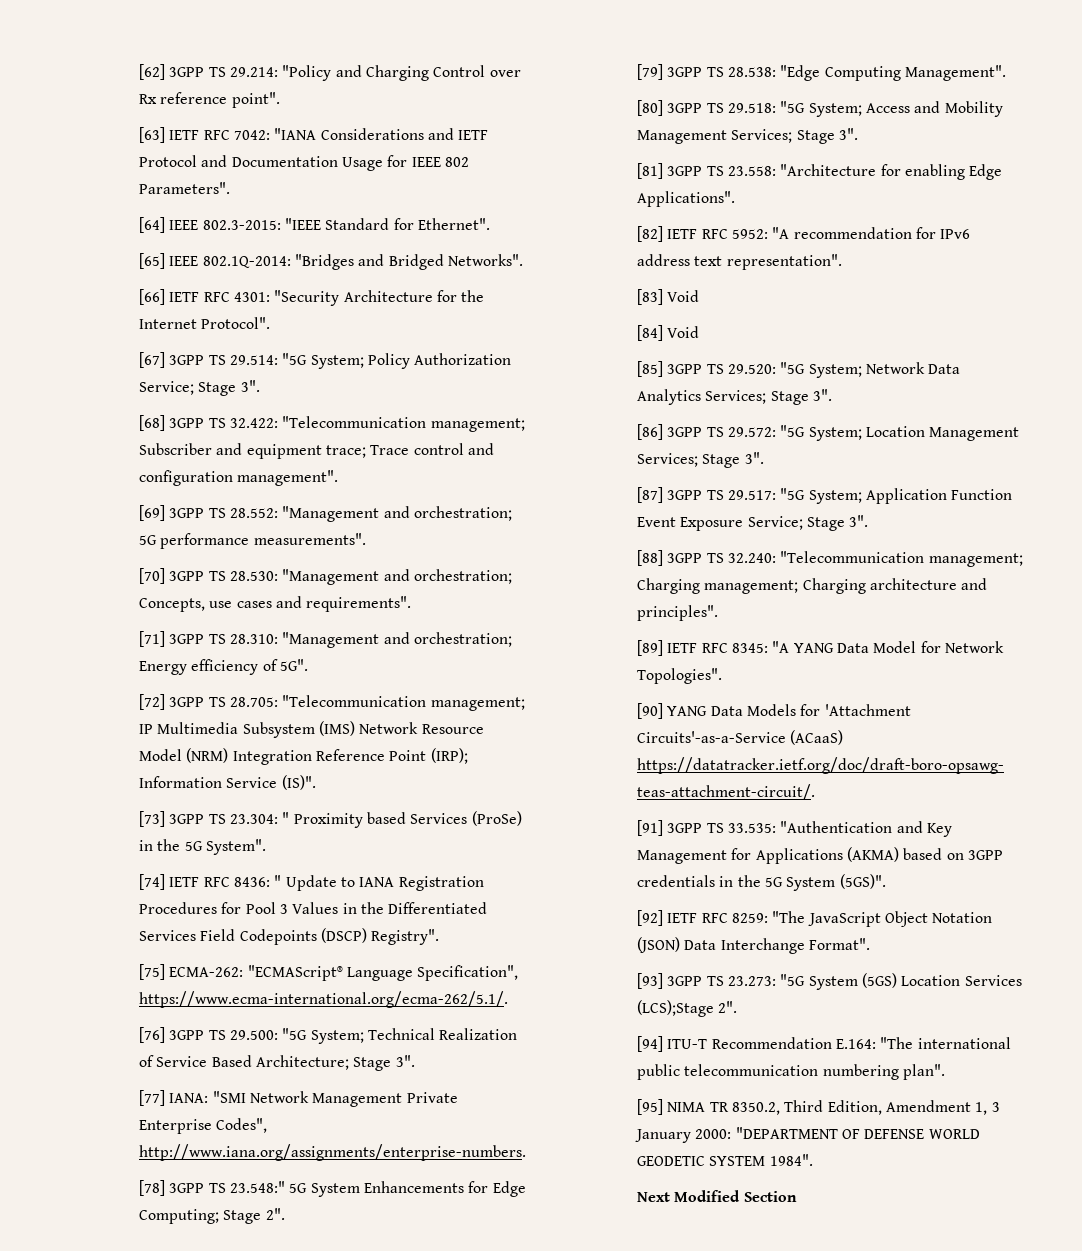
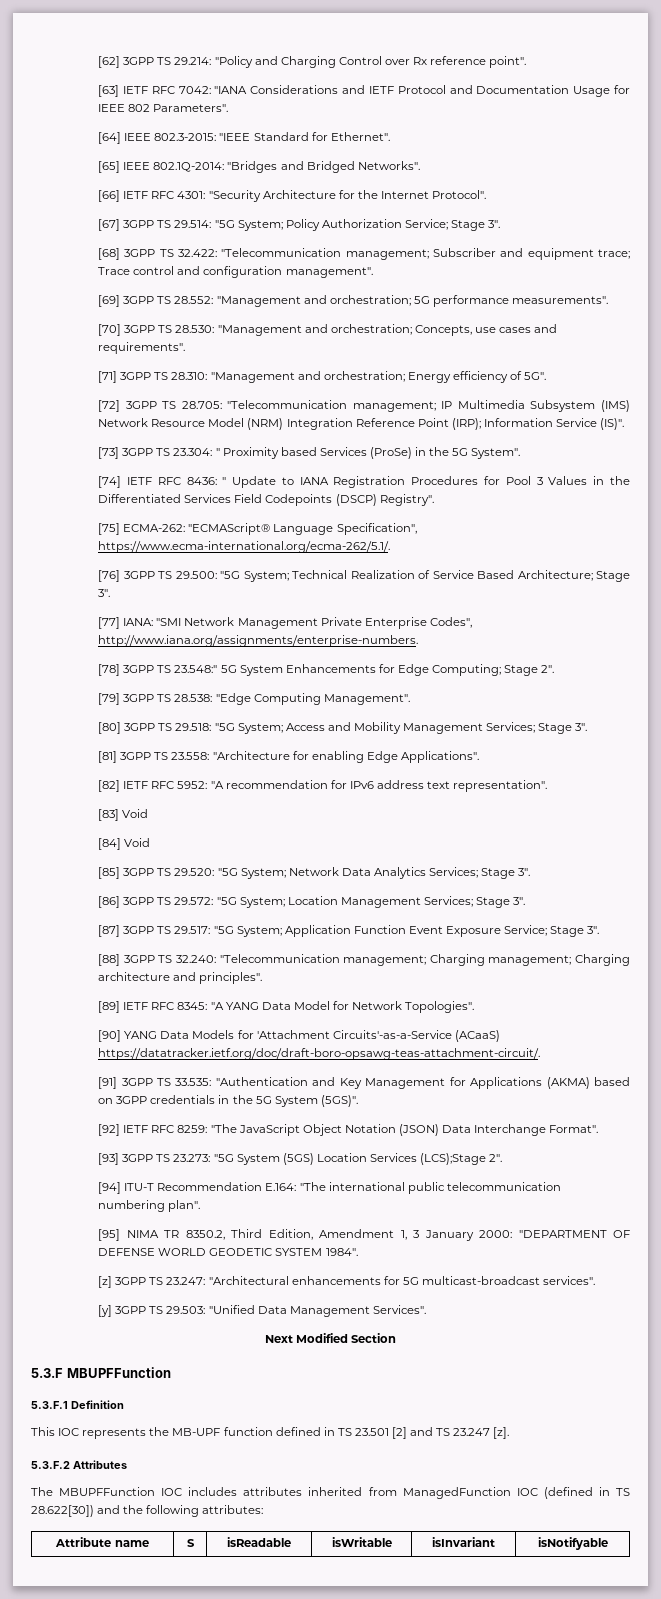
[637,1190,797,1202] Next Modified Section -> [98,1276,596,1288] [98,1305,426,1317] [264,1333,397,1343] [31,1367,171,1378] [31,1400,124,1409] [31,1427,510,1439] [31,1460,127,1469] [31,1487,631,1499] [31,1505,264,1517] [55,1537,149,1547] [186,1539,195,1547] [227,1537,291,1547] [331,1537,392,1547] [432,1537,495,1547] [537,1537,608,1550] [z] 3GPP TS 23.247: "Architectural enhancements for 5G multicast-broadcast services". // [y] 3GPP TS 29.503: "Unified Data Management Services". // Next Modified Section // 5.3.F MBUPFFunction // 5.3.F.1 Definition // This IOC represents the MB-UPF function defined in TS 23.501 [2] and TS 23.247 [z]. // 5.3.F.2 Attributes // The MBUPFFunction IOC includes attributes inherited from ManagedFunction IOC (defined in TS 28.622[30]) and the following attributes: // Attribute name | S | isReadable | isWritable | isInvariant | isNotifyable

